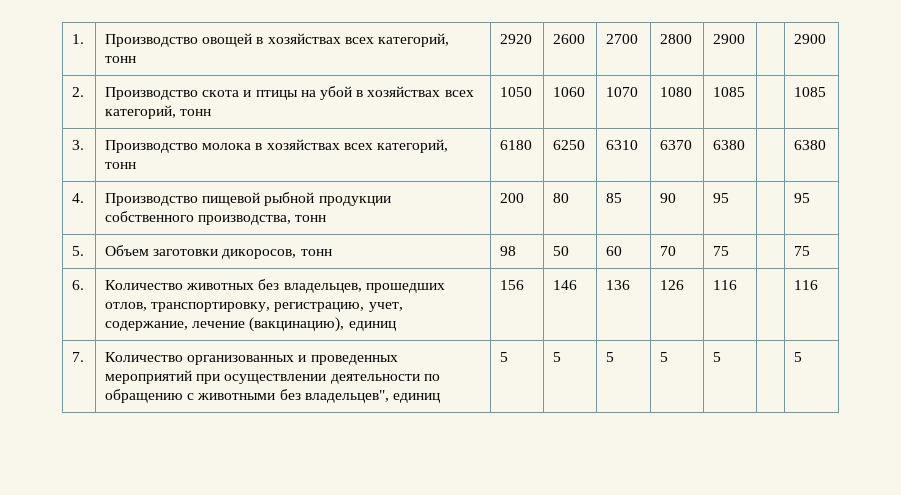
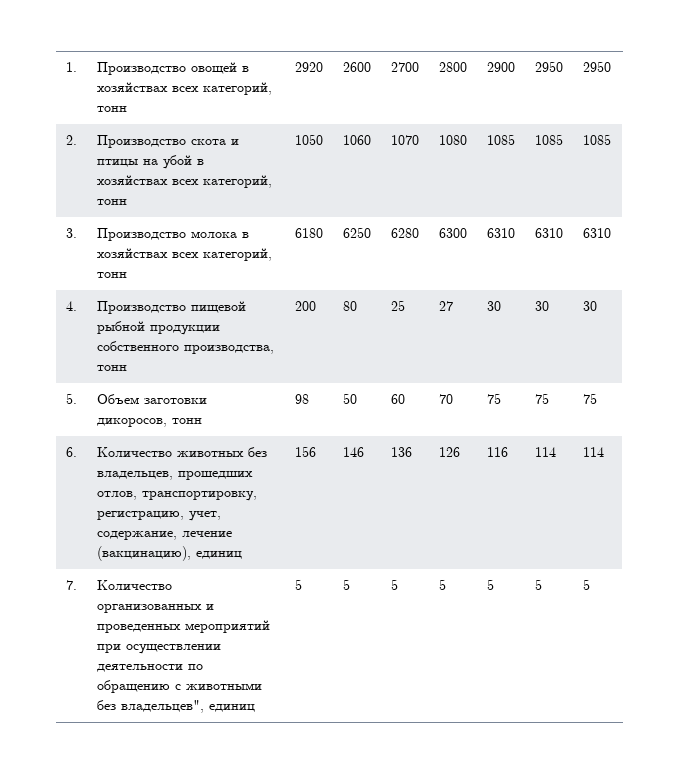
[794,34,827,44] | 2900 -> [534,61,563,72] [582,61,611,72] 2950 | 2950
(746, 92) none -> [534,134,563,145] 1085
[606,140,639,150] [660,140,693,150] [713,140,746,150] [794,140,827,150] | 6310 | 6370 | 6380 | | 6380 -> [390,228,419,238] [438,228,467,238] [486,228,515,238] [534,228,563,238] [582,228,611,238] | 6280 | 6300 | 6310 | 6310 | 6310
[606,193,623,203] [660,193,677,203] [713,193,730,203] [794,193,811,203] 85 | 90 | 95 | | 95 -> [390,300,405,311] [438,301,453,311] [486,301,501,311] [534,301,549,311] [582,301,597,311] 25 | 27 | 30 | 30 | 30
(730, 251) none -> [534,393,549,404] 75
[794,280,819,290] | 116 -> [534,447,556,457] [582,447,604,457] 114 | 114
(722, 357) none -> [534,579,542,590] 5

